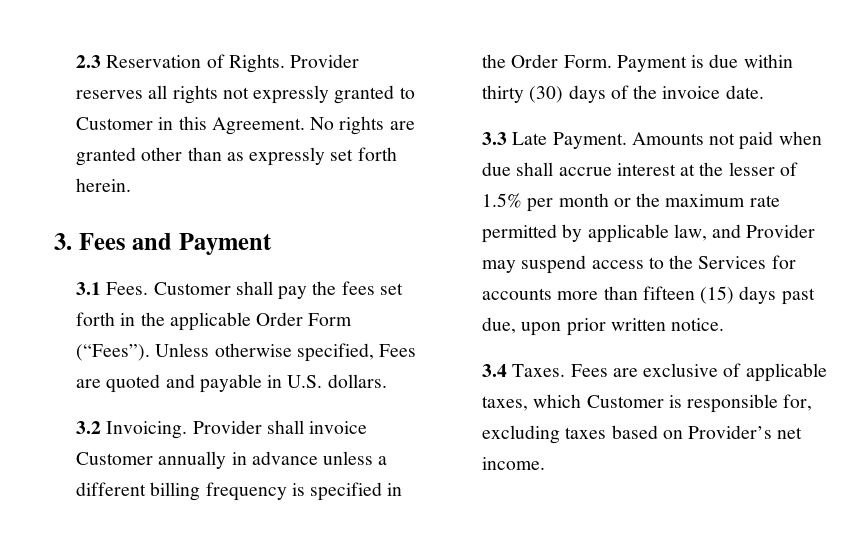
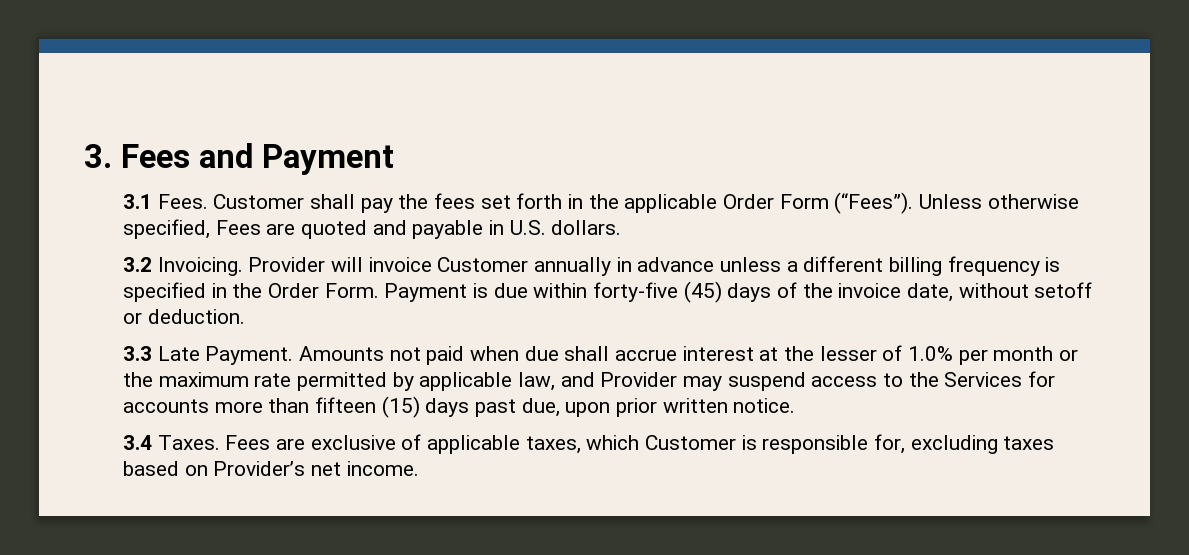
[76,54,360,73] [76,85,415,104] [76,116,415,135] [76,147,397,166] [76,178,132,192] 2.3 Reservation of Rights. Provider reserves all rights not expressly granted to Customer in this Agreement. No rights are granted other than as expressly set forth herein. // -> (84, 156) none
[266,420,304,434] shall -> [330,257,363,272] will
[482,85,564,103] thirty (30) -> [592,281,722,303] forty-five (45)
[725,85,764,99] date. -> [907,282,1093,302] [122,309,245,324] date, without setoff or deduction.
[482,193,523,208] 1.5% -> [908,346,954,361] 1.0%

